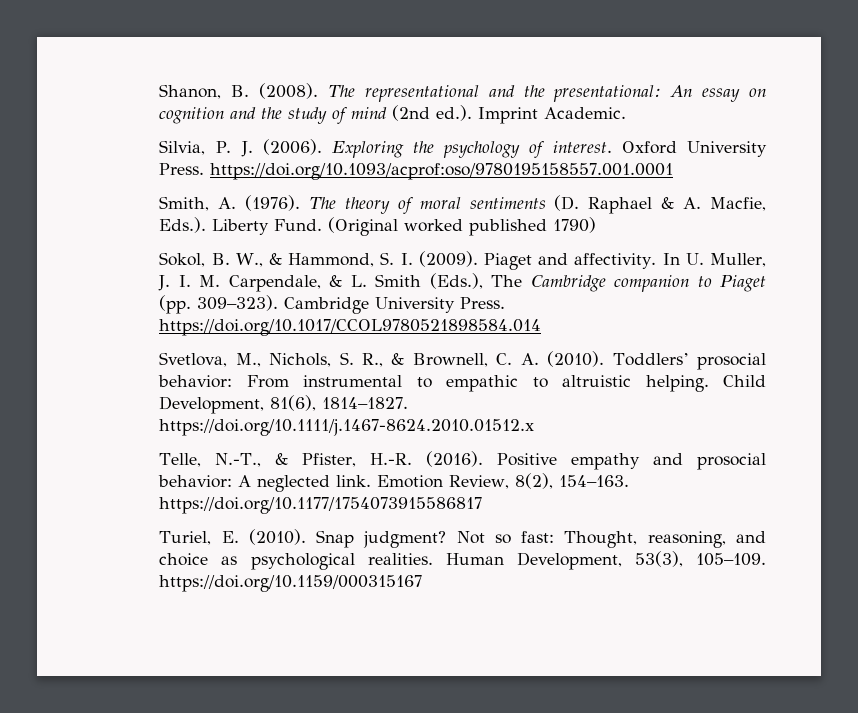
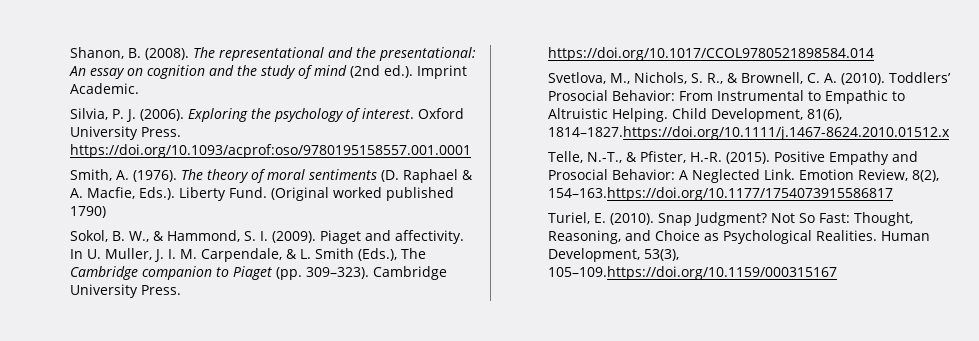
[697,353,766,370] [158,375,709,392] prosocial behavior: From instrumental to empathic to altruistic helping. -> [547,90,905,104] [547,108,668,122] Prosocial Behavior: From Instrumental to Empathic to Altruistic Helping.
[322,397,409,409] [159,419,535,436] 1814–1827. https://doi.org/10.1111/j.1467-8624.2010.01512.x -> [547,126,950,140] 1814–1827.https://doi.org/10.1111/j.1467-8624.2010.01512.x
[426,451,766,470] [158,475,372,492] (2016). Positive empathy and prosocial behavior: A neglected link. -> [725,151,918,165] [547,169,795,183] (2015). Positive Empathy and Prosocial Behavior: A Neglected Link.
[559,475,630,487] [159,497,483,514] 154–163. https://doi.org/10.1177/1754073915586817 -> [547,187,893,201] 154–163.https://doi.org/10.1177/1754073915586817
[363,531,766,548] [159,553,433,570] judgment? Not so fast: Thought, reasoning, and choice as psychological realities. -> [693,212,913,226] [547,230,877,244] Judgment? Not So Fast: Thought, Reasoning, and Choice as Psychological Realities.
[696,553,766,566] [159,575,423,592] 105–109. https://doi.org/10.1159/000315167 -> [547,266,837,280] 105–109.https://doi.org/10.1159/000315167

